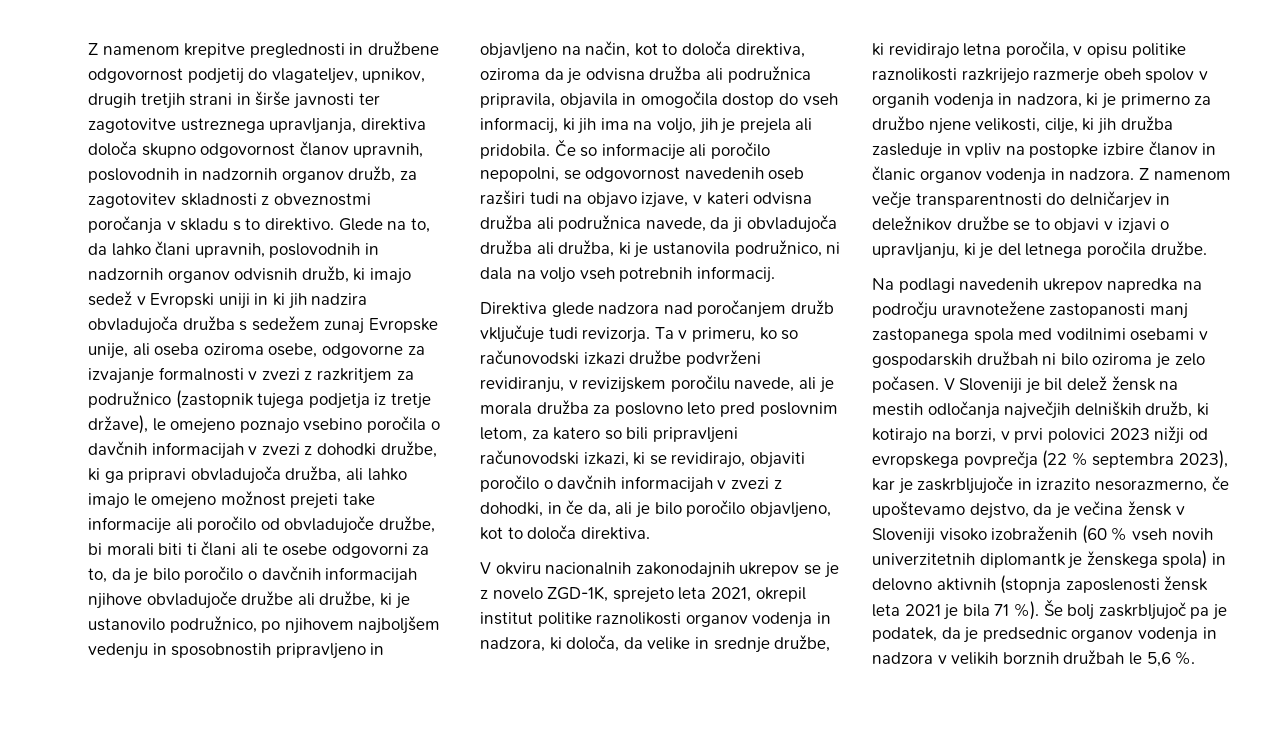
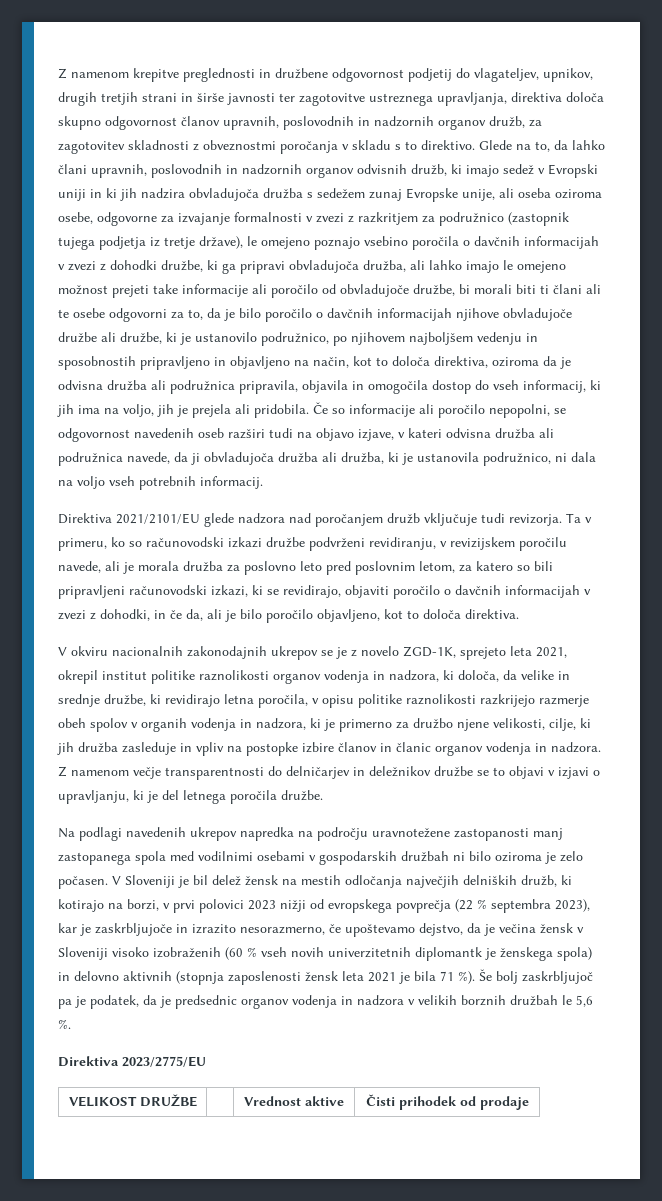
(547, 308) none -> [116,513,200,524] 2021/2101/EU
(1196, 658) none -> [58,1056,206,1067] [68,1094,197,1107] [244,1096,344,1106] [365,1094,529,1110] // Direktiva 2023/2775/EU // VELIKOST DRUŽBE | | Vrednost aktive | Čisti prihodek od prodaje

